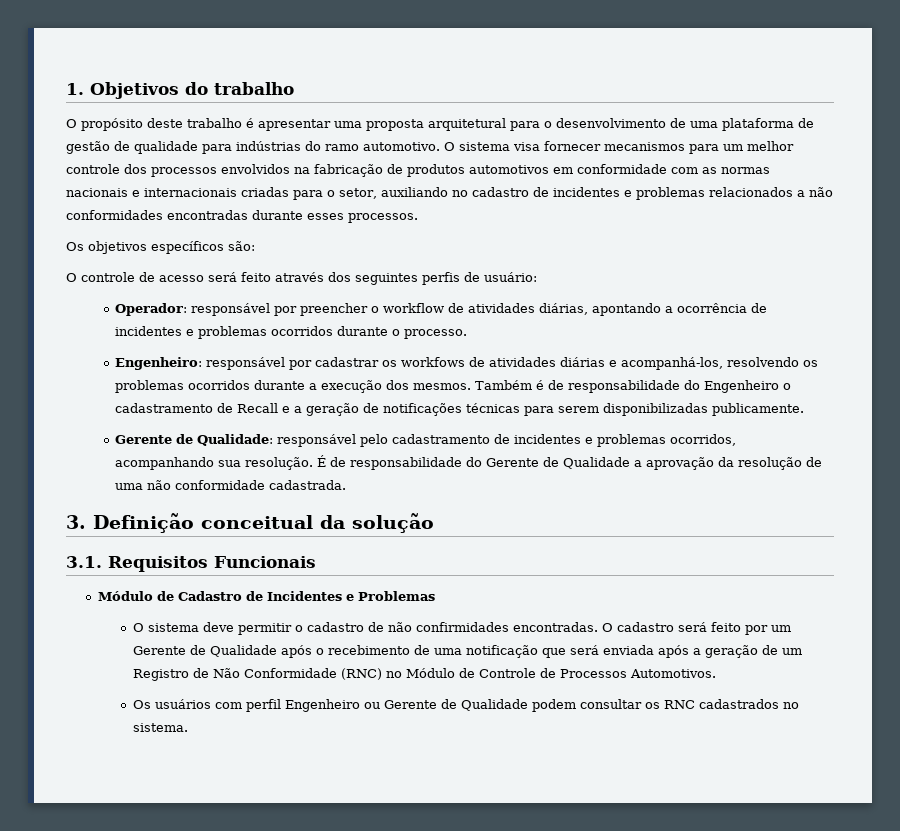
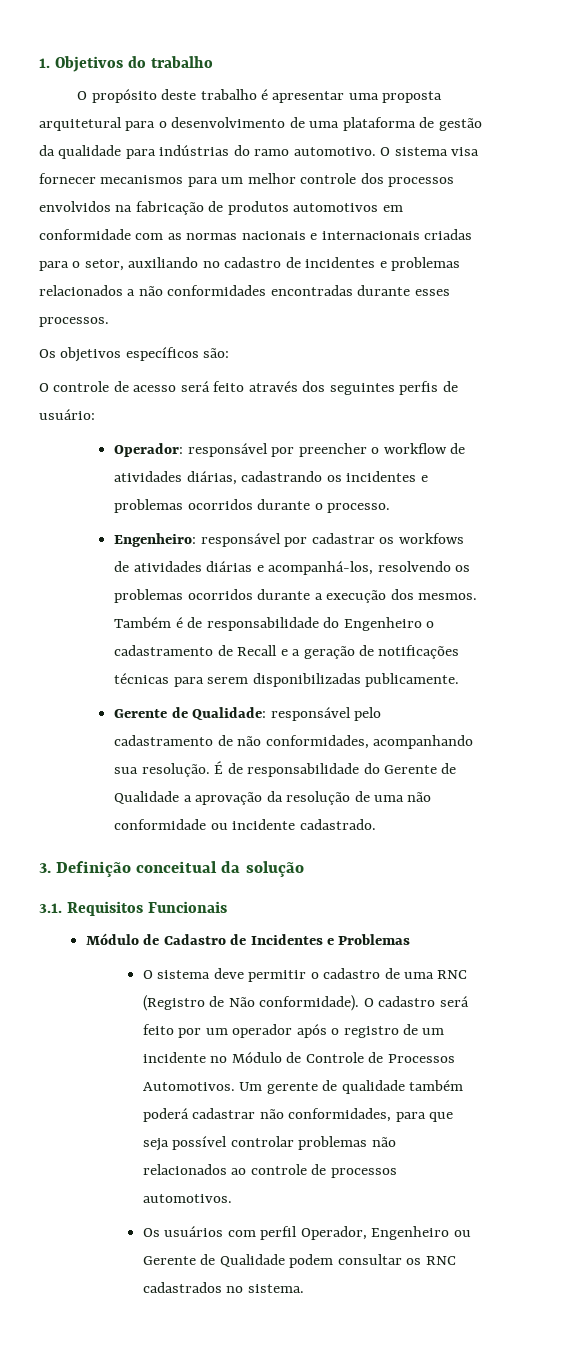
[114,141,130,151] de -> [39,145,55,156] da
[592,303,768,316] apontando a ocorrência de -> [241,471,342,482] cadastrando os
[514,434,737,447] incidentes e problemas ocorridos, -> [237,735,369,749] não conformidades,
[269,480,347,490] cadastrada. -> [210,819,376,830] ou incidente cadastrado.
[387,622,598,632] não confirmidades encontradas. -> [403,970,468,979] [142,995,360,1011] uma RNC (Registro de Não conformidade).
[132,645,802,658] [132,668,382,681] Gerente de Qualidade após o recebimento de uma notificação que será enviada após a geração de um Registro de Não Conformidade (RNC) -> [232,1024,445,1038] [142,1052,206,1063] operador após o registro de um incidente
(716, 673) none -> [239,1080,464,1094] [142,1108,454,1122] [142,1136,396,1151] [142,1164,397,1178] [142,1194,232,1203] Um gerente de qualidade também poderá cadastrar não conformidades, para que seja possível controlar problemas não relacionados ao controle de processos automotivos.
(281, 705) none -> [300,1226,367,1240] Operador,

